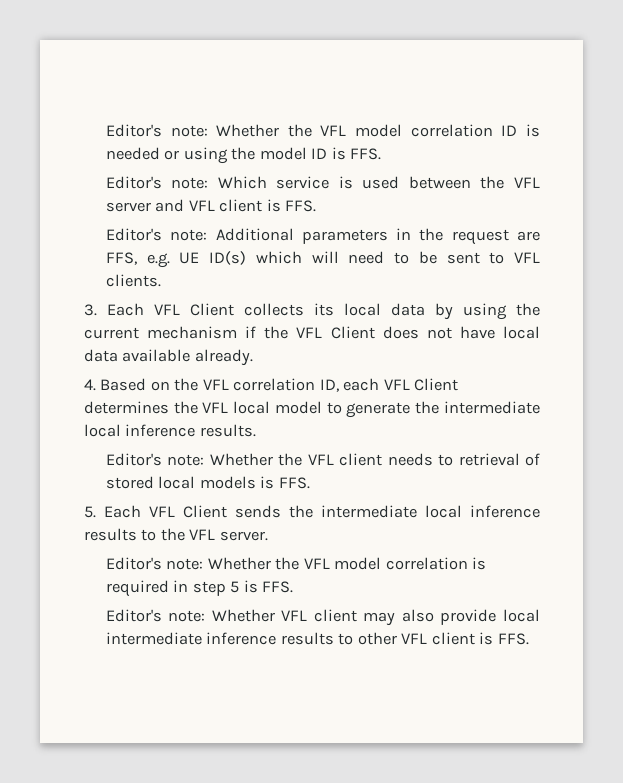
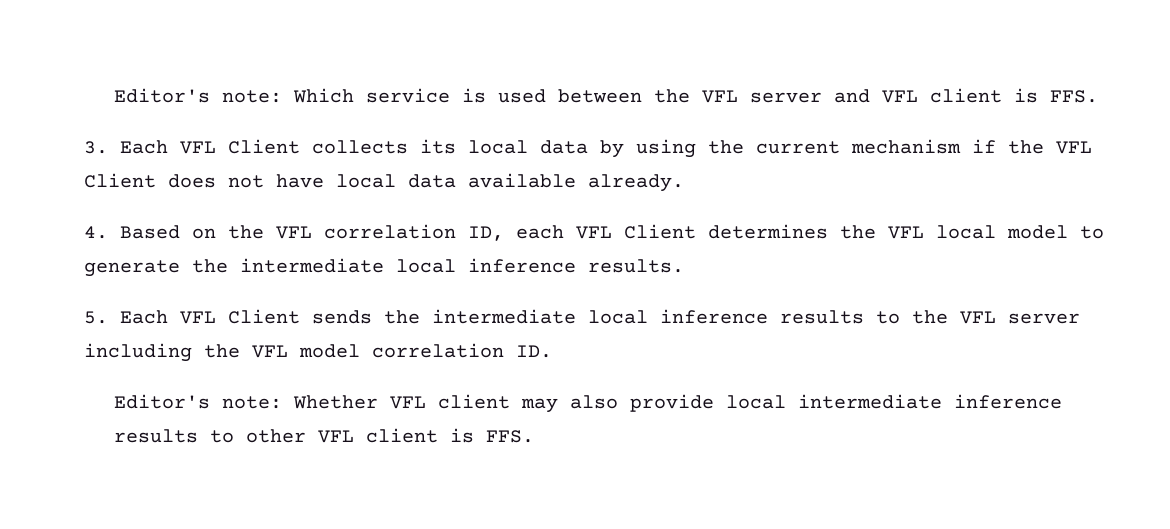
[105,124,540,137] [105,147,382,164] [105,176,209,189] Editor's note: Whether the VFL model correlation ID is needed or using the model ID is FFS. // Editor's note: -> [113,88,282,103] Editor's note:
[105,228,540,245] [105,251,540,268] [105,274,161,287] // Editor's note: Additional parameters in the request are FFS, e.g. UE ID(s) which will need to be sent to VFL clients. -> (1098, 96) none
[105,453,540,466] [105,476,310,489] // Editor's note: Whether the VFL client needs to retrieval of stored local models is FFS. -> (685, 266) none
[219,531,268,541] [105,557,487,570] [105,580,294,597] server. // Editor's note: Whether the VFL model correlation is required in step 5 is FFS. -> [1008,313,1081,324] [84,343,553,362] server including the VFL model correlation ID.

